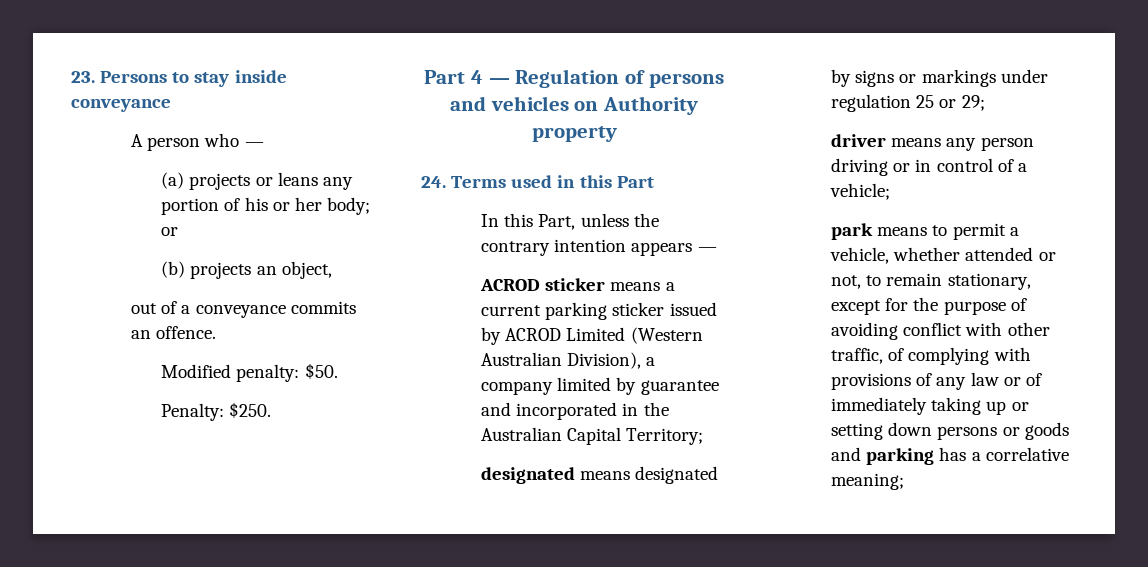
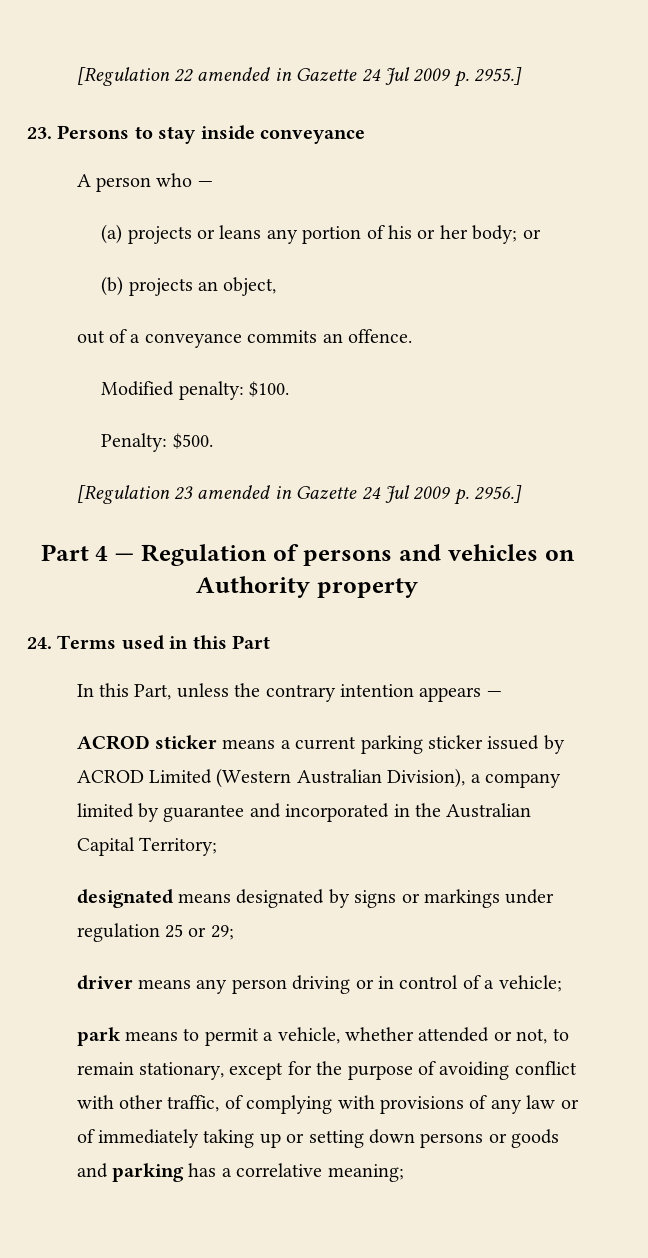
(71, 77) none -> [76,67,523,87] [Regulation 22 amended in Gazette 24 Jul 2009 p. 2955.] //
[304,363,338,379] $50. -> [249,381,290,397] $100.
[229,402,272,418] $250. -> [172,433,213,449] [76,485,523,505] $500. // [Regulation 23 amended in Gazette 24 Jul 2009 p. 2956.]

